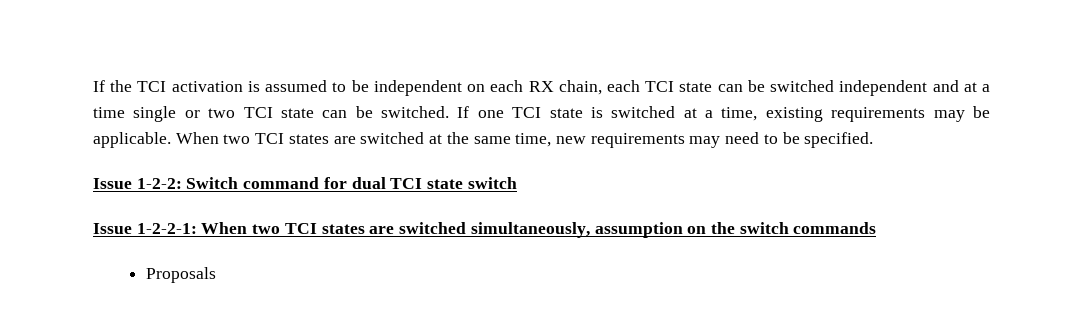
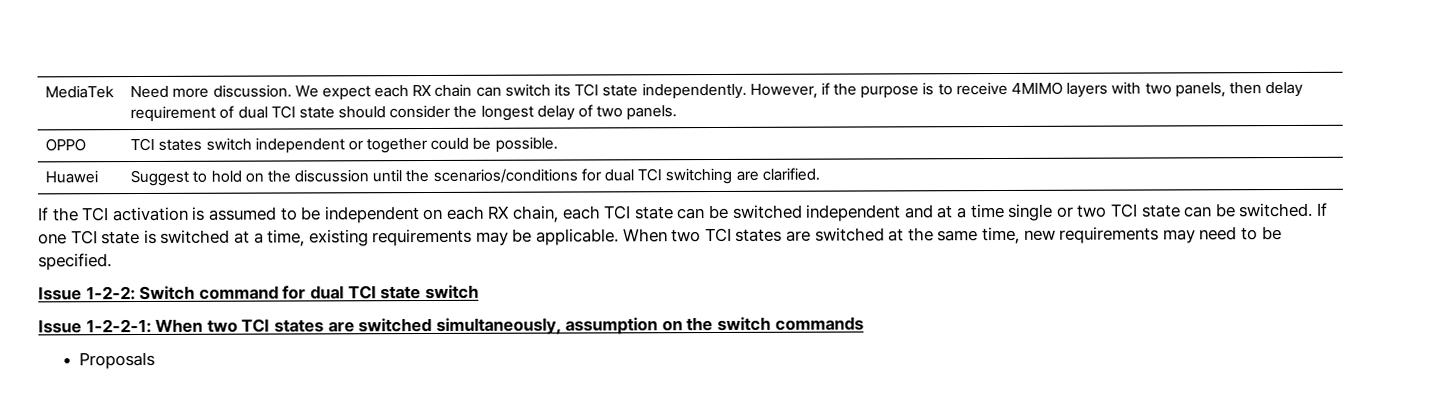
(93, 86) none -> [45,85,115,99] [130,81,1304,101] [130,104,678,123] [45,138,87,152] [130,136,558,154] [45,170,99,184] [130,167,820,187] MediaTek | Need more discussion. We expect each RX chain can switch its TCI state independently. However, if the purpose is to receive 4MIMO layers with two panels, then delay requirement of dual TCI state should consider the longest delay of two panels. // OPPO | TCI states switch independent or together could be possible. // Huawei | Suggest to hold on the discussion until the scenarios/conditions for dual TCI switching are clarified. //

